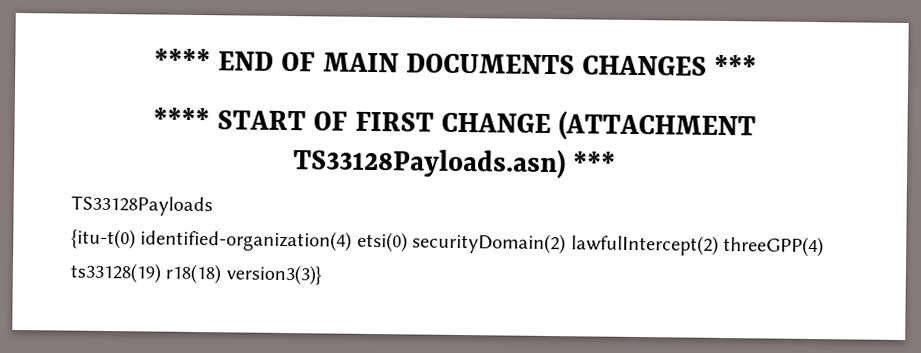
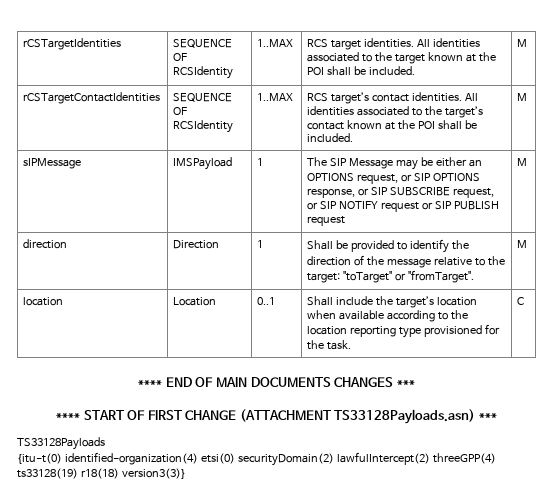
(153, 59) none -> [23,38,122,50] [173,39,233,48] [173,53,188,61] [173,66,234,79] [257,39,294,47] [307,38,481,50] [307,52,497,64] [307,66,416,76] [517,39,528,47] [23,92,161,104] [173,93,233,102] [173,107,188,115] [173,120,234,133] [257,93,294,101] [307,92,479,104] [307,106,484,118] [307,120,478,130] [307,133,354,142] [517,93,528,101] [23,158,82,169] [173,157,233,170] [257,158,264,166] [307,157,483,170] [307,173,481,184] [307,187,495,198] [307,201,500,212] [307,216,346,226] [517,158,528,166] [23,239,68,249] [173,240,220,249] [257,240,264,248] [307,239,470,253] [307,255,506,268] [307,270,475,283] [517,240,528,248] [23,297,64,306] [173,297,217,306] [257,297,276,305] [307,296,478,308] [307,310,469,322] [307,324,501,338] [307,340,352,350] [517,297,525,305] rCSTargetIdentities | SEQUENCE OF RCSIdentity | 1..MAX | RCS target identities. All identities associated to the target known at the POI shall be included. | M // rCSTargetContactIdentities | SEQUENCE OF RCSIdentity | 1..MAX | RCS target’s contact identities. All identities associated to the target’s contact known at the POI shall be included. | M // sIPMessage | IMSPayload | 1 | The SIP Message may be either an OPTIONS request, or SIP OPTIONS response, or SIP SUBSCRIBE request, or SIP NOTIFY request or SIP PUBLISH request | M // direction | Direction | 1 | Shall be provided to identify the direction of the message relative to the target: "toTarget" or "fromTarget". | M // location | Location | 0..1 | Shall include the target’s location when available according to the location reporting type provisioned for the task. | C //

